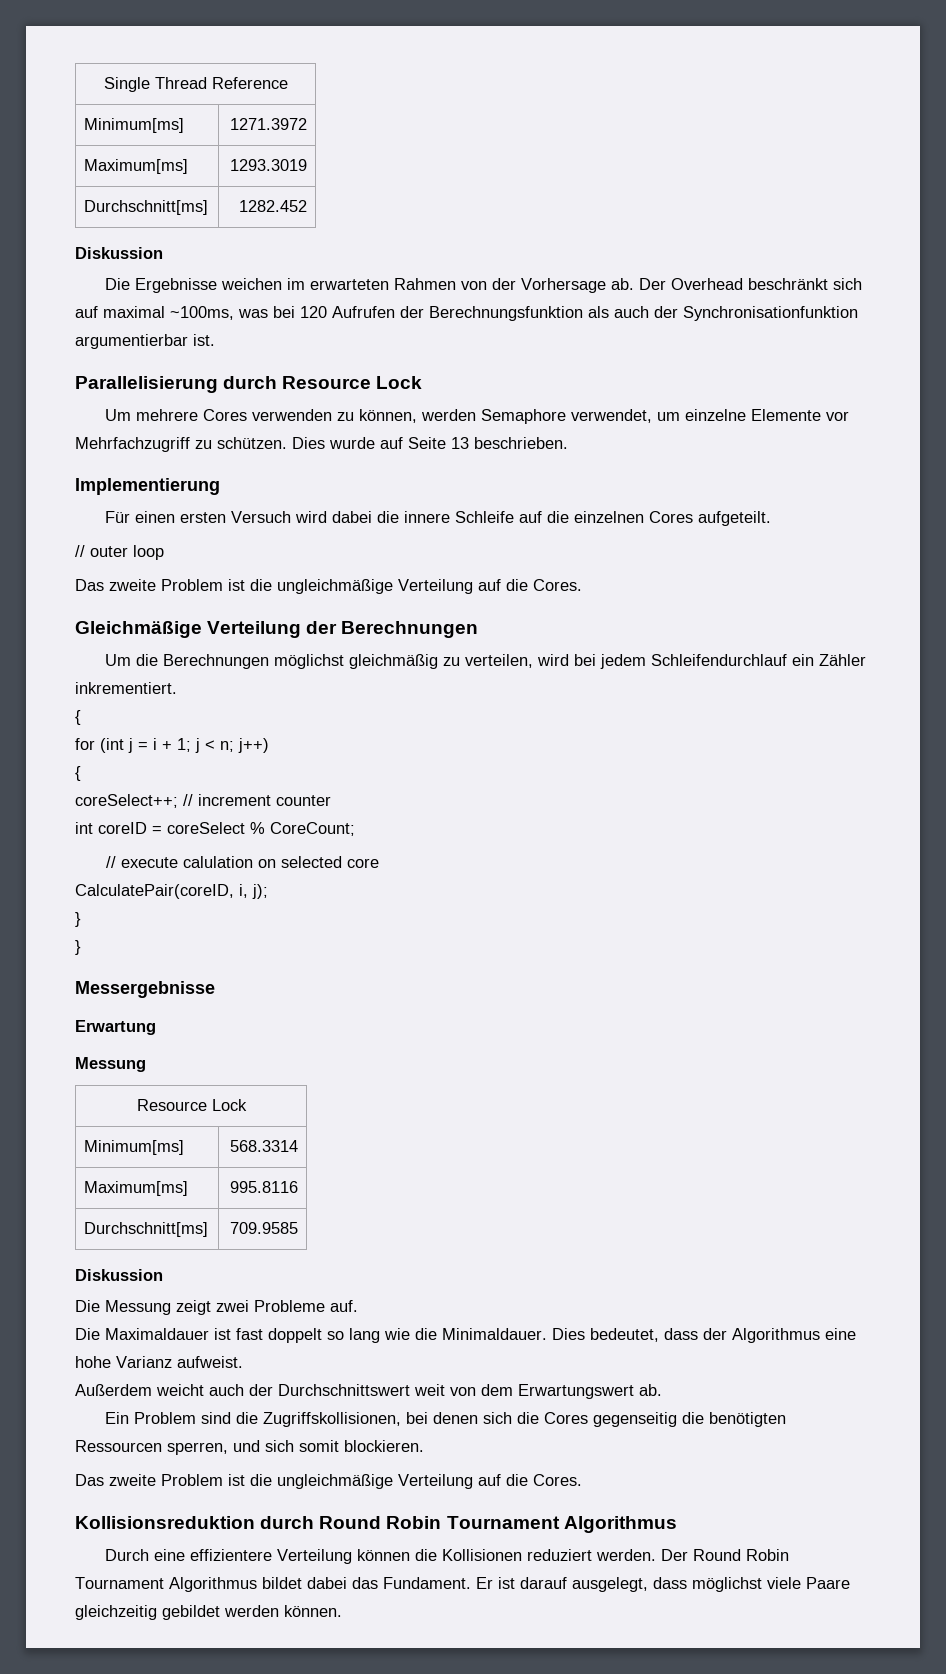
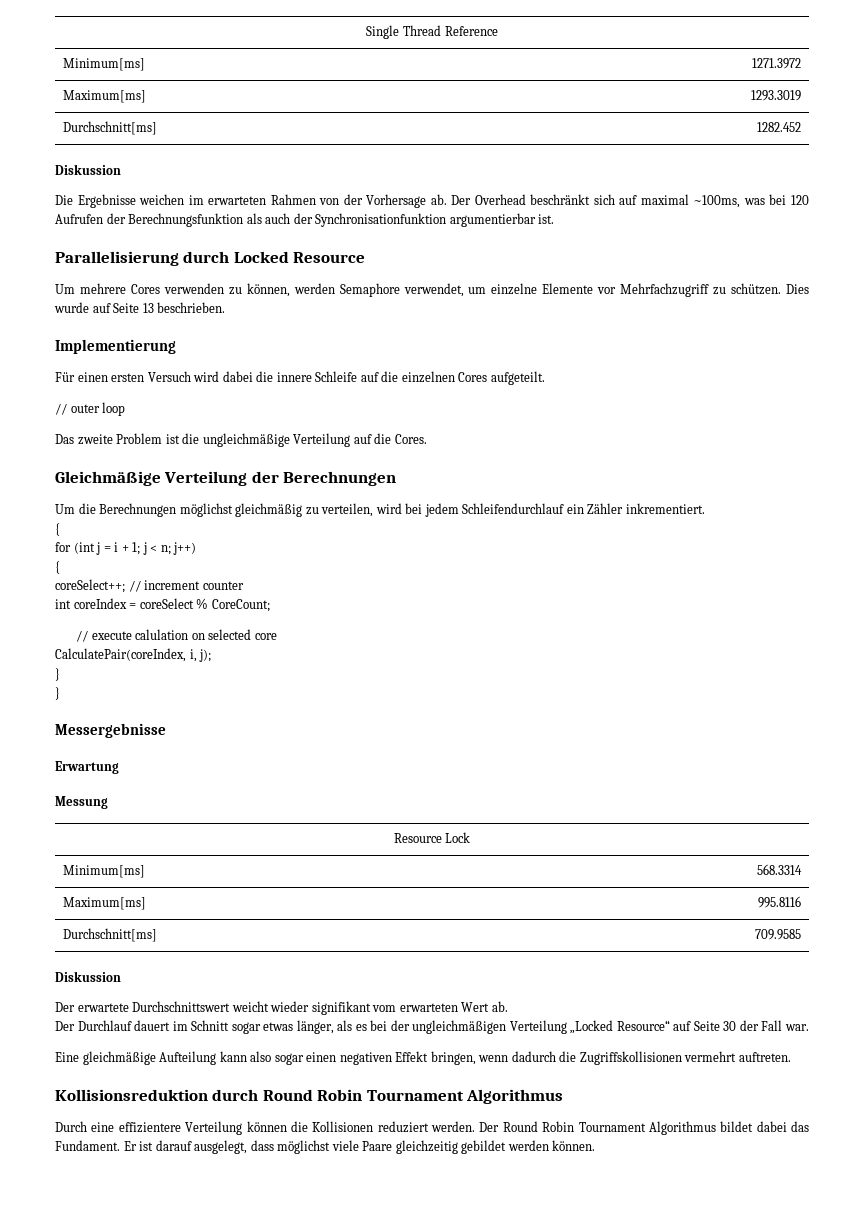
[282,376,423,389] Resource Lock -> [233,251,366,263] Locked Resource
[98,822,147,834] coreID -> [73,598,127,609] coreIndex
[75,884,234,899] CalculatePair(coreID, -> [55,648,186,662] CalculatePair(coreIndex,
[75,1300,358,1315] [75,1328,856,1343] [75,1356,243,1368] [75,1384,662,1399] [105,1412,787,1427] [75,1440,424,1455] [75,1474,582,1489] Die Messung zeigt zwei Probleme auf. // Die Maximaldauer ist fast doppelt so lang wie die Minimaldauer. Dies bedeutet, dass der Algorithmus eine hohe Varianz aufweist. // Außerdem weicht auch der Durchschnittswert weit von dem Erwartungswert ab. // Ein Problem sind die Zugriffskollisionen, bei denen sich die Cores gegenseitig die benötigten Ressourcen sperren, und sich somit blockieren. // Das zweite Problem ist die ungleichmäßige Verteilung auf die Cores. -> [55,1001,508,1015] [55,1020,809,1034] [55,1051,791,1065] Der erwartete Durchschnittswert weicht wieder signifikant vom erwarteten Wert ab. // Der Durchlauf dauert im Schnitt sogar etwas länger, als es bei der ungleichmäßigen Verteilung „Locked Resource“ auf Seite 30 der Fall war. // Eine gleichmäßige Aufteilung kann also sogar einen negativen Effekt bringen, wenn dadurch die Zugriffskollisionen vermehrt auftreten.

